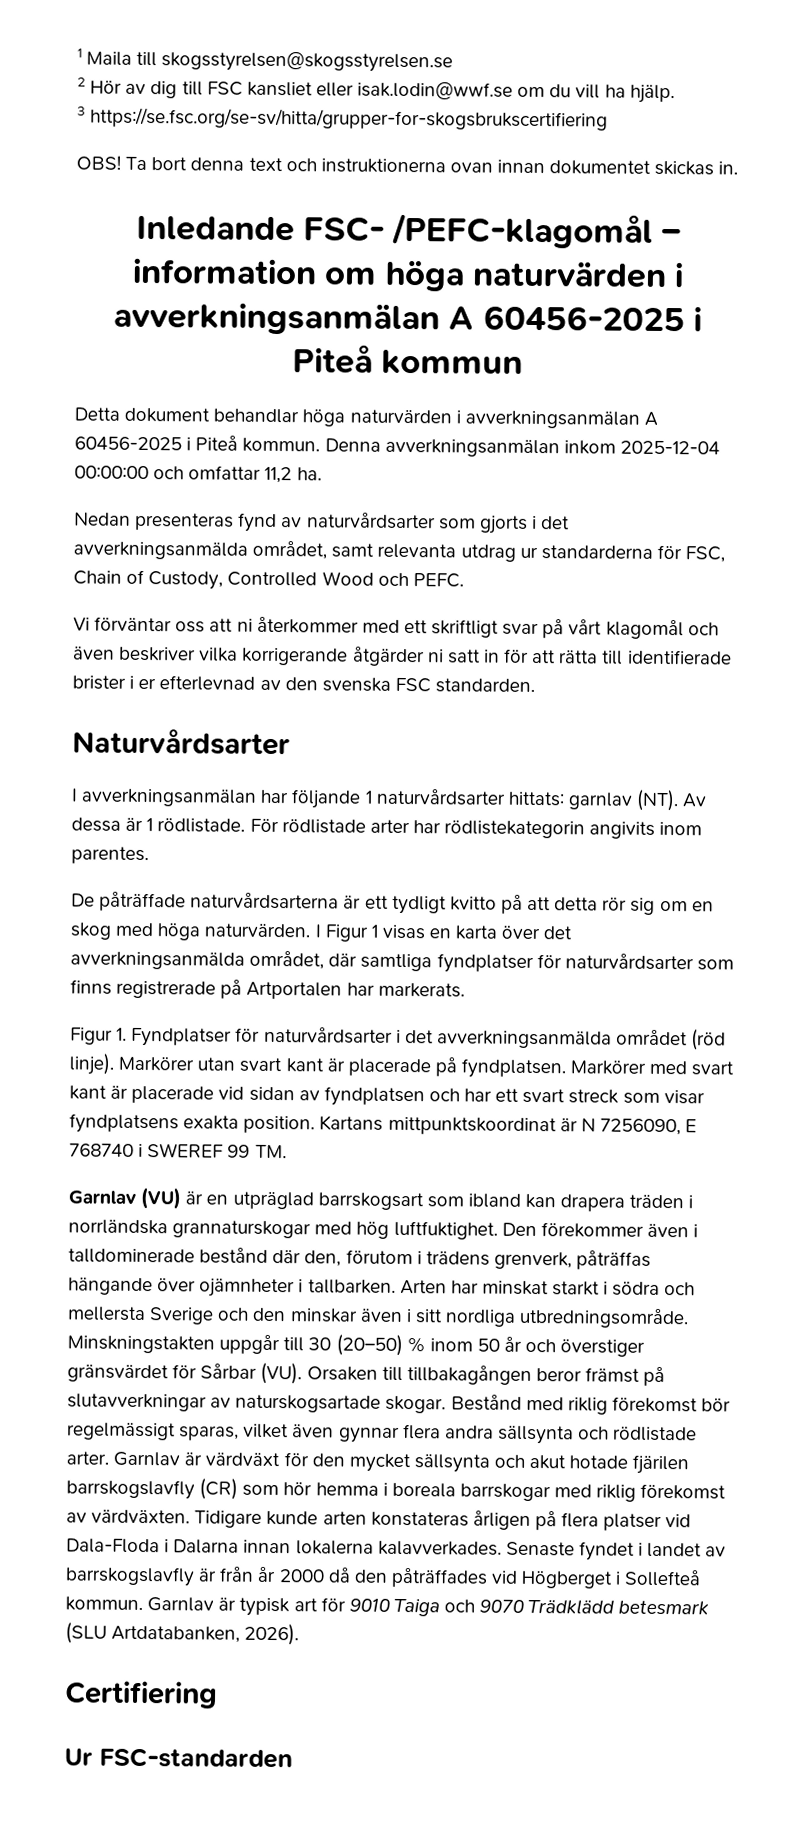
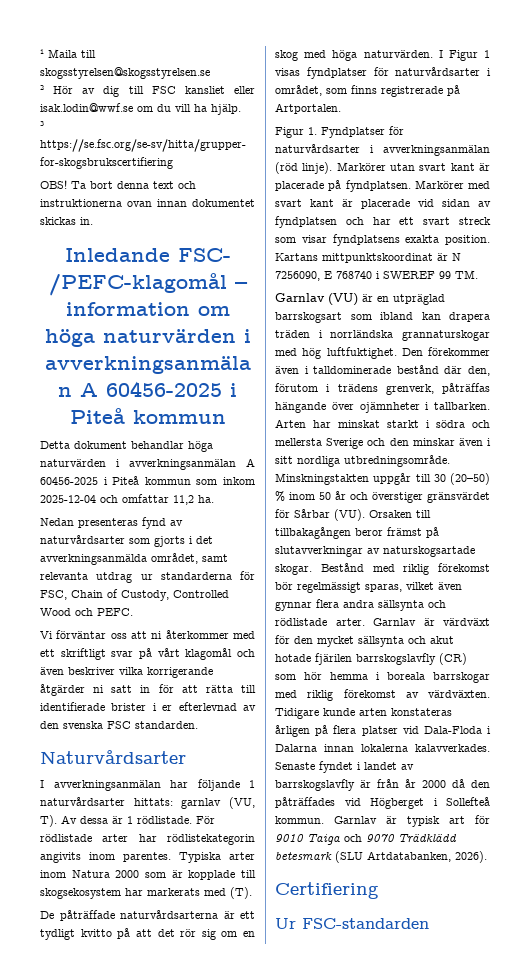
[242,437,560,458] kommun. Denna avverkningsanmälan -> [144,477,218,485] kommun som
[74,465,149,480] 00:00:00 -> (96, 499) none
[636,789,680,812] (NT). -> [229,797,255,809] [40,815,57,827] (VU, T).
(149, 855) none -> [179,852,255,863] [40,870,256,880] [40,887,252,899] Typiska arter inom Natura 2000 som är kopplade till skogsekosystem har markerats med (T).
[554,897,599,911] detta -> [157,929,175,937] det
[429,925,573,940] [70,950,433,972] en karta över det avverkningsanmälda området, där samtliga -> (300, 72) none
(694, 962) none -> [487,68,491,76] [275,85,322,96] i området,
[246,981,465,1000] Artportalen har markerats. -> [275,103,341,114] Artportalen.
[404,1029,689,1049] det avverkningsanmälda området -> [383,145,490,156] avverkningsanmälan

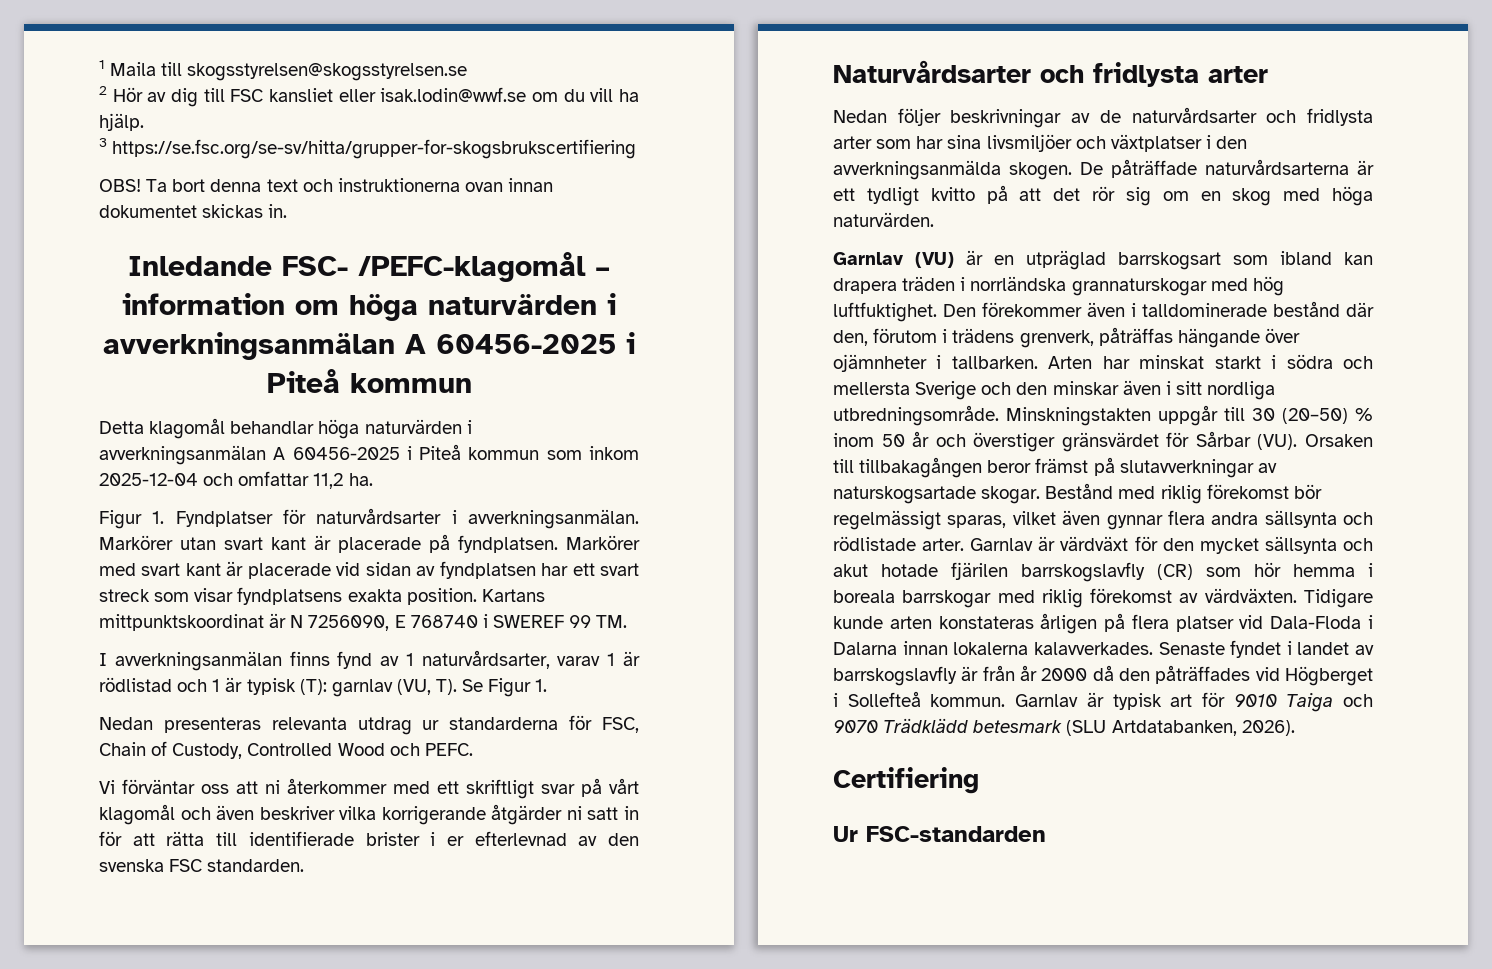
[74,441,127,449] dokument -> [149,418,226,439] klagomål
[40,517,183,529] [40,535,213,547] [40,553,228,565] Nedan presenteras fynd av naturvårdsarter som gjorts i det avverkningsanmälda området, samt -> [99,508,639,529] [99,534,640,553] [99,561,639,579] [99,587,545,605] [99,613,628,631] [99,650,640,671] [99,677,548,697] [99,717,261,733] Figur 1. Fyndplatser för naturvårdsarter i avverkningsanmälan. Markörer utan svart kant är placerade på fyndplatsen. Markörer med svart kant är placerade vid sidan av fyndplatsen har ett svart streck som visar fyndplatsens exakta position. Kartans mittpunktskoordinat är N 7256090, E 768740 i SWEREF 99 TM. // I avverkningsanmälan finns fynd av 1 naturvårdsarter, varav 1 är rödlistad och 1 är typisk (T): garnlav (VU, T). Se Figur 1. // Nedan presenteras
[40,779,255,791] [40,797,255,809] [40,815,215,827] [40,834,255,845] [40,852,255,863] [40,870,256,880] [40,887,252,899] // I avverkningsanmälan har följande 1 naturvårdsarter hittats: garnlav (VU, T). Av dessa är 1 rödlistade. För rödlistade arter har rödlistekategorin angivits inom parentes. Typiska arter inom Natura 2000 som är kopplade till skogsekosystem har markerats med (T). // -> [1040,62,1268,87] [833,107,1373,128] [833,134,1248,152] [833,160,1072,180] och fridlysta arter // Nedan följer beskrivningar av de naturvårdsarter och fridlysta arter som har sina livsmiljöer och växtplatser i den avverkningsanmälda skogen.
[438,50,490,61] [275,67,491,79] [275,85,460,97] [275,103,341,114] [275,126,404,138] [275,144,490,156] [275,162,490,174] [275,180,490,192] [275,199,491,209] [275,216,491,228] [275,234,490,246] [275,253,461,263] [275,270,478,281] I Figur 1 visas fyndplatser för naturvårdsarter i området, som finns registrerade på Artportalen. // Figur 1. Fyndplatser för naturvårdsarter i avverkningsanmälan (röd linje). Markörer utan svart kant är placerade på fyndplatsen. Markörer med svart kant är placerade vid sidan av fyndplatsen och har ett svart streck som visar fyndplatsens exakta position. Kartans mittpunktskoordinat är N 7256090, E 768740 i SWEREF 99 TM. -> (934, 219) none

